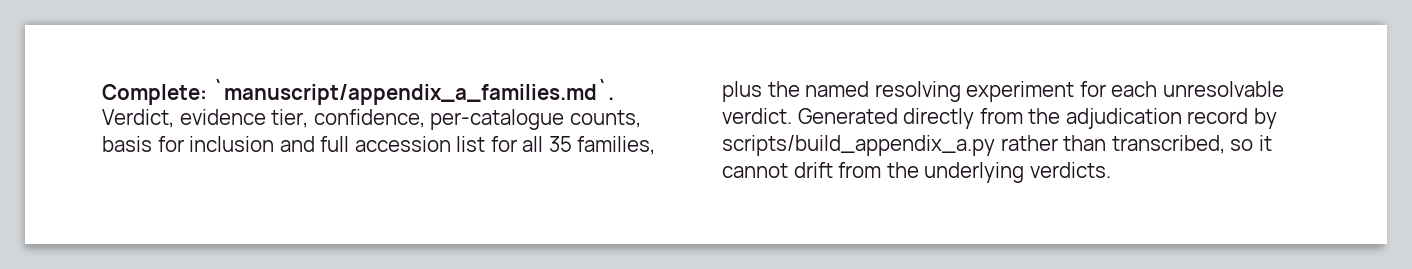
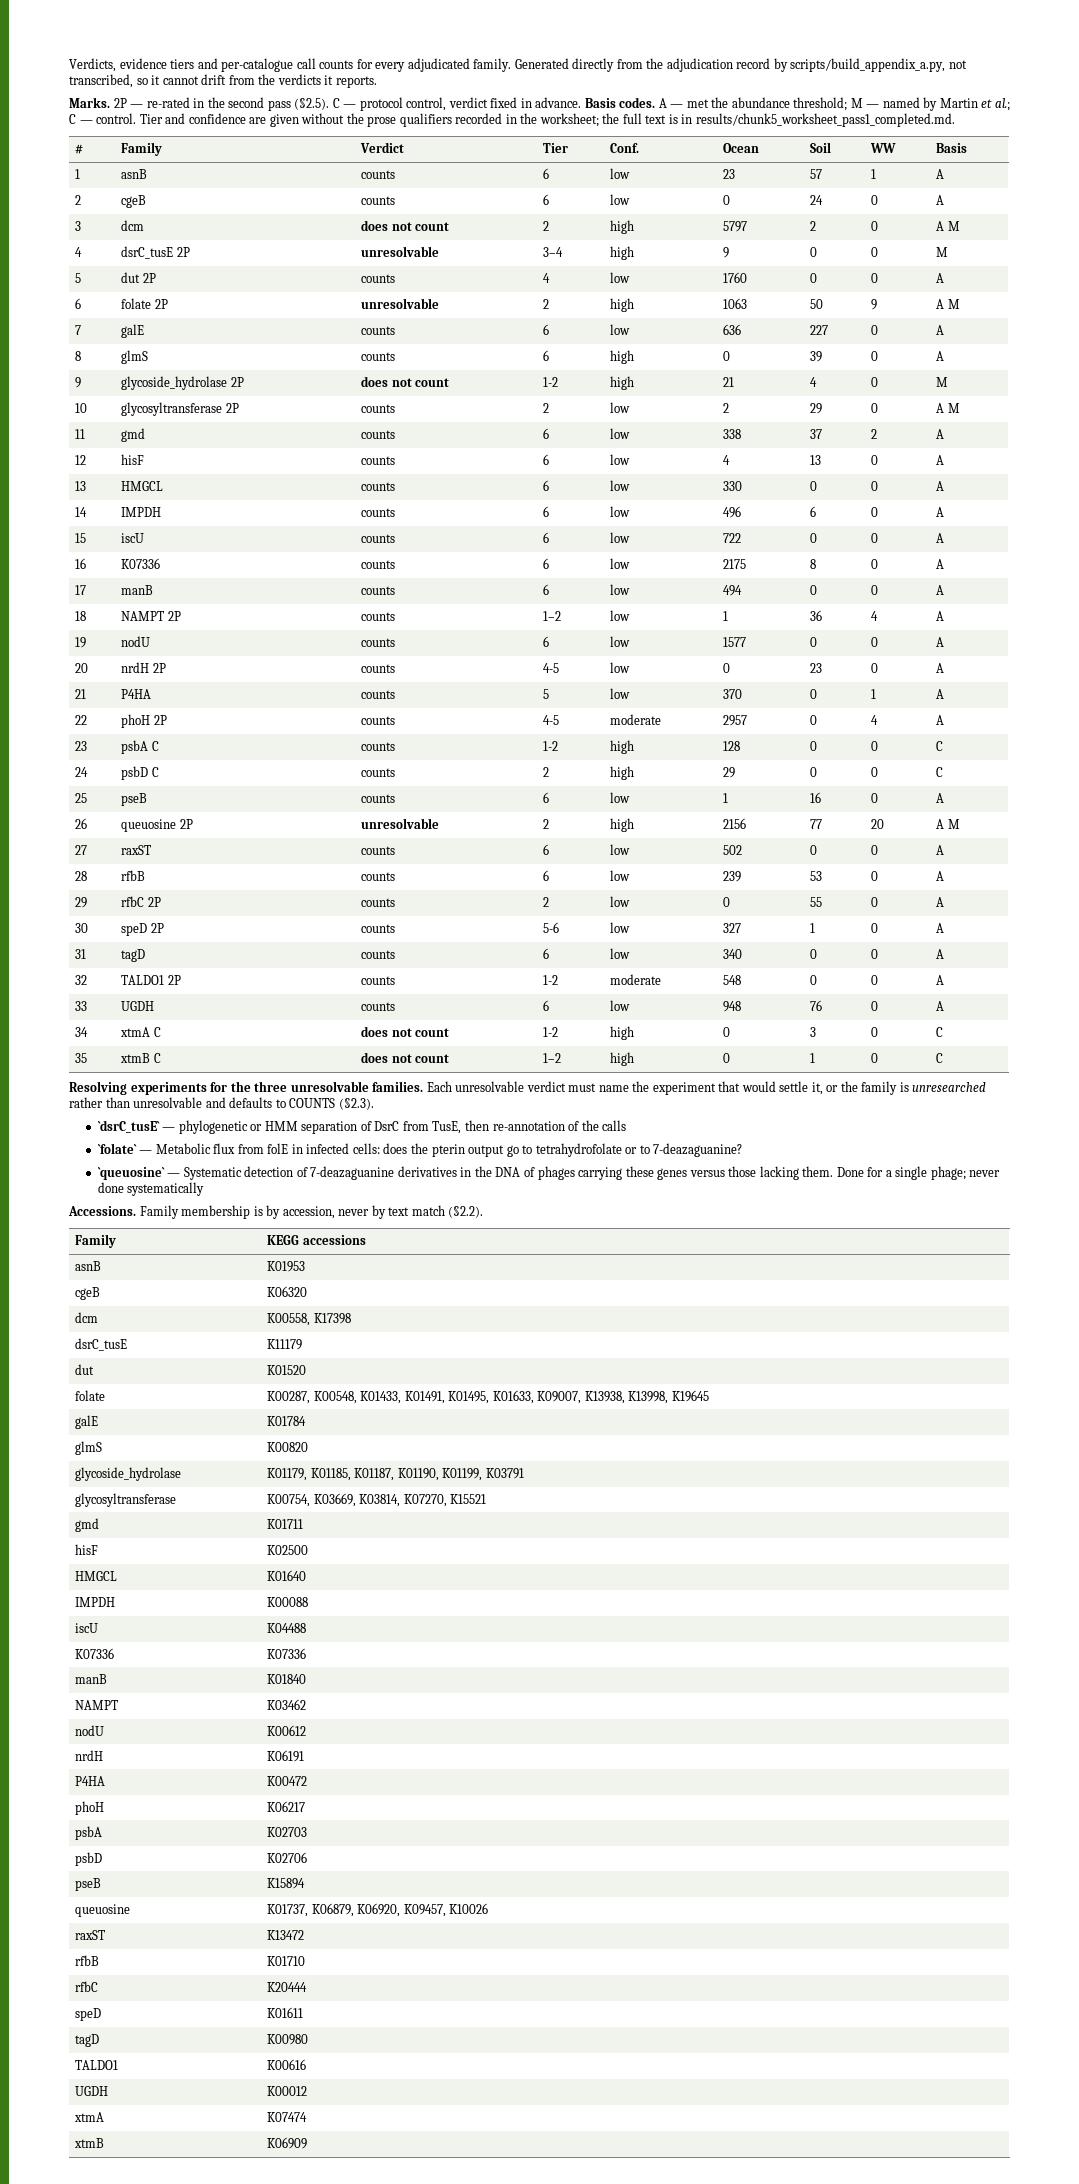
[102,79,614,105] [102,109,641,130] [102,136,656,155] [722,81,1284,102] [722,108,792,124] Complete: `manuscript/appendix_a_families.md`. Verdict, evidence tier, confidence, per-catalogue counts, basis for inclusion and full accession list for all 35 families, plus the named resolving experiment for each unresolvable verdict. -> [69,58,512,72] Verdicts, evidence tiers and per-catalogue call counts for every adjudicated family.
[722,135,1107,156] scripts/build_appendix_a.py rather than -> [790,58,967,72] scripts/build_appendix_a.py, not
[924,162,1111,183] underlying verdicts. -> [277,74,377,88] [69,97,1010,111] [69,113,955,127] [75,144,84,154] [121,142,163,156] [360,142,405,153] [543,143,569,153] [610,143,640,153] [723,143,760,153] [810,142,832,153] [870,143,897,153] [936,143,968,153] [75,169,81,179] [121,169,148,179] [361,170,396,179] [543,168,550,179] [610,168,631,179] [723,169,736,179] [810,169,823,179] [871,169,877,179] [936,169,945,179] [75,195,82,205] [121,195,147,208] [361,196,396,205] [543,194,550,205] [610,194,631,205] [723,195,731,205] [810,195,824,205] [871,195,879,205] [936,195,945,205] [75,221,82,231] [121,220,145,231] [361,220,450,231] [543,221,550,231] [610,220,635,234] [723,221,748,232] [810,221,817,231] [871,221,879,231] [936,221,960,231] [75,247,83,257] [121,246,190,259] [361,246,440,257] [543,247,564,257] [610,246,635,260] [723,247,730,258] [810,247,818,257] [871,247,879,257] [936,247,949,257] [75,273,82,283] [121,272,156,283] [361,274,396,283] [543,273,551,283] [610,272,631,283] [723,272,748,283] [810,273,818,283] [871,273,879,283] [936,273,945,283] [75,298,82,309] [121,298,168,309] [361,298,440,309] [543,299,550,309] [610,298,635,312] [723,298,748,309] [810,299,824,309] [871,299,878,310] [936,299,960,309] [75,325,82,335] [121,324,145,338] [361,326,396,335] [543,324,550,335] [610,324,631,335] [723,324,742,335] [810,325,829,335] [871,325,879,335] [936,325,945,335] [75,351,82,361] [121,350,149,364] [361,352,396,361] [543,350,550,361] [610,350,635,364] [723,351,731,361] [810,351,823,362] [871,351,879,361] [936,351,945,361] [75,377,82,388] [121,376,244,390] [361,376,450,387] [543,377,559,387] [610,376,635,390] [723,377,735,387] [810,377,818,387] [871,377,879,387] [936,377,949,387] [75,403,88,413] [121,402,239,416] [361,404,396,413] [543,403,550,413] [610,402,631,413] [723,403,730,413] [810,403,823,414] [871,403,879,413] [936,403,960,413] [75,429,86,439] [121,428,146,442] [361,430,396,439] [543,428,550,439] [610,428,631,439] [723,429,742,439] [810,429,823,439] [871,429,878,439] [936,429,945,439] [75,455,87,465] [121,454,145,465] [361,456,396,465] [543,454,550,465] [610,454,631,465] [723,455,731,465] [810,455,822,465] [871,455,879,465] [936,455,945,465] [75,481,87,491] [121,481,164,491] [361,482,396,491] [543,480,550,491] [610,480,631,491] [723,481,743,491] [810,481,818,491] [871,481,879,491] [936,481,945,491] [75,507,88,517] [121,507,162,517] [361,508,396,517] [543,506,550,517] [610,506,631,517] [723,506,742,518] [810,506,817,517] [871,507,879,517] [936,507,945,517] [75,533,87,543] [121,533,145,543] [361,534,396,543] [543,532,550,543] [610,532,631,543] [723,533,742,543] [810,533,818,543] [871,533,879,543] [936,533,945,543] [75,558,87,569] [121,558,161,569] [361,560,396,569] [543,558,550,569] [610,558,631,569] [723,559,747,569] [810,559,817,569] [871,559,879,569] [936,559,945,569] [75,585,87,595] [121,585,154,595] [361,586,396,595] [543,584,550,595] [610,584,631,595] [723,585,743,596] [810,585,818,595] [871,585,879,595] [936,585,945,595] [75,611,87,621] [121,611,181,621] [361,612,396,621] [543,611,562,621] [610,610,631,621] [723,611,729,621] [810,610,823,621] [871,611,879,621] [936,611,945,621] [75,637,87,648] [121,636,151,647] [361,638,396,647] [543,636,550,647] [610,636,631,647] [723,637,747,647] [810,637,818,647] [871,637,879,647] [936,637,945,647] [75,663,89,673] [121,662,166,673] [361,664,396,673] [543,663,560,673] [610,662,631,673] [723,663,731,673] [810,663,823,673] [871,663,879,673] [936,663,945,673] [75,689,87,699] [121,689,152,699] [361,690,396,699] [543,689,550,699] [610,688,631,699] [723,689,743,699] [810,689,818,699] [871,689,877,699] [936,689,945,699] [75,715,88,725] [121,714,167,728] [361,716,396,725] [543,715,560,725] [610,714,662,725] [723,715,748,726] [810,715,818,725] [871,715,879,725] [936,715,945,725] [75,741,88,751] [121,740,159,754] [361,742,396,751] [543,741,559,751] [610,740,635,754] [723,741,741,751] [810,741,818,751] [871,741,879,751] [936,741,944,751] [75,767,89,777] [121,766,159,780] [361,768,396,777] [543,767,550,777] [610,766,635,780] [723,767,736,778] [810,767,818,777] [871,767,879,777] [936,767,944,777] [75,793,88,803] [121,793,148,806] [361,794,396,803] [543,792,550,803] [610,792,631,803] [723,793,729,803] [810,792,822,803] [871,793,879,803] [936,793,945,803] [75,818,88,829] [121,819,193,832] [361,818,440,829] [543,819,550,829] [610,818,635,832] [723,818,747,829] [810,819,823,829] [871,819,885,829] [936,819,960,829] [75,845,88,855] [121,845,152,855] [361,846,396,855] [543,844,550,855] [610,844,631,855] [723,845,743,855] [810,845,818,855] [871,845,879,855] [936,845,945,855] [75,871,88,881] [121,870,146,881] [361,872,396,881] [543,870,550,881] [610,870,631,881] [723,871,742,882] [810,871,823,881] [871,871,879,881] [936,871,945,881] [75,897,88,908] [121,896,161,907] [361,898,396,907] [543,897,550,907] [610,896,631,907] [723,897,731,907] [810,897,823,907] [871,897,879,907] [936,897,945,907] [75,923,89,933] [121,923,164,936] [361,924,396,933] [543,922,560,933] [610,922,631,933] [723,923,742,933] [810,923,816,933] [871,923,879,933] [936,923,945,933] [75,949,87,959] [121,949,146,962] [361,950,396,959] [543,948,550,959] [610,948,631,959] [723,949,743,959] [810,949,818,959] [871,949,879,959] [936,949,945,959] [75,975,88,985] [121,975,181,985] [361,976,396,985] [543,975,559,985] [610,974,662,985] [723,975,742,985] [810,975,818,985] [871,975,879,985] [936,975,945,985] [75,1001,88,1011] [121,1001,155,1011] [361,1002,396,1011] [543,1000,550,1011] [610,1000,631,1011] [723,1001,742,1012] [810,1000,823,1011] [871,1001,879,1011] [936,1001,945,1011] [75,1027,89,1037] [120,1027,161,1037] [361,1026,450,1037] [543,1027,559,1037] [610,1026,635,1040] [723,1027,731,1037] [810,1027,817,1037] [871,1027,879,1037] [936,1027,944,1037] [75,1053,88,1063] [120,1053,161,1063] [361,1052,450,1063] [543,1053,562,1063] [610,1052,635,1066] [723,1053,731,1063] [810,1053,816,1063] [871,1053,879,1063] [936,1053,944,1063] [69,1081,987,1095] [69,1097,374,1110] [97,1120,627,1134] [97,1143,743,1157] [97,1166,1001,1180] [97,1182,205,1196] [68,1205,484,1219] [75,1234,117,1248] [267,1235,366,1245] [75,1261,102,1271] [267,1261,306,1272] [75,1287,101,1300] [267,1286,308,1297] [75,1312,99,1323] [267,1313,351,1326] [75,1338,128,1351] [267,1339,303,1350] [75,1364,95,1375] [267,1365,307,1375] [75,1390,106,1401] [267,1390,709,1404] [75,1415,99,1429] [267,1416,307,1426] [75,1441,103,1455] [267,1442,309,1452] [75,1467,182,1481] [267,1468,524,1481] [75,1493,177,1507] [267,1493,487,1507] [75,1518,100,1532] [267,1519,304,1529] [75,1544,99,1555] [267,1545,309,1555] [75,1571,118,1581] [267,1570,307,1581] [75,1597,116,1607] [267,1597,309,1607] [75,1623,99,1633] [267,1623,307,1633] [75,1648,115,1659] [267,1648,307,1659] [75,1674,108,1684] [267,1674,307,1684] [75,1700,119,1710] [267,1699,307,1710] [75,1725,105,1736] [267,1725,307,1736] [75,1750,104,1761] [267,1750,305,1762] [75,1776,106,1786] [267,1776,308,1786] [75,1801,105,1815] [267,1801,306,1812] [75,1826,103,1840] [267,1827,308,1837] [75,1852,103,1866] [267,1852,308,1863] [75,1878,102,1891] [267,1878,306,1889] [75,1904,131,1917] [267,1903,489,1917] [75,1930,106,1940] [267,1930,305,1940] [75,1955,100,1966] [267,1956,306,1966] [75,1981,99,1992] [267,1982,308,1992] [75,2008,102,2021] [267,2007,304,2018] [75,2034,100,2047] [267,2034,309,2045] [75,2060,119,2070] [267,2059,307,2070] [75,2086,109,2096] [267,2086,308,2096] [74,2112,105,2122] [267,2112,308,2122] [74,2138,105,2148] [267,2137,308,2149] verdicts it reports. // Marks. 2P — re-rated in the second pass (§2.5). C — protocol control, verdict fixed in advance. Basis codes. A — met the abundance threshold; M — named by Martin et al.; C — control. Tier and confidence are given without the prose qualifiers recorded in the worksheet; the full text is in results/chunk5_worksheet_pass1_completed.md. // # | Family | Verdict | Tier | Conf. | Ocean | Soil | WW | Basis // 1 | asnB | counts | 6 | low | 23 | 57 | 1 | A // 2 | cgeB | counts | 6 | low | 0 | 24 | 0 | A // 3 | dcm | does not count | 2 | high | 5797 | 2 | 0 | A M // 4 | dsrC_tusE 2P | unresolvable | 3–4 | high | 9 | 0 | 0 | M // 5 | dut 2P | counts | 4 | low | 1760 | 0 | 0 | A // 6 | folate 2P | unresolvable | 2 | high | 1063 | 50 | 9 | A M // 7 | galE | counts | 6 | low | 636 | 227 | 0 | A // 8 | glmS | counts | 6 | high | 0 | 39 | 0 | A // 9 | glycoside_hydrolase 2P | does not count | 1-2 | high | 21 | 4 | 0 | M // 10 | glycosyltransferase 2P | counts | 2 | low | 2 | 29 | 0 | A M // 11 | gmd | counts | 6 | low | 338 | 37 | 2 | A // 12 | hisF | counts | 6 | low | 4 | 13 | 0 | A // 13 | HMGCL | counts | 6 | low | 330 | 0 | 0 | A // 14 | IMPDH | counts | 6 | low | 496 | 6 | 0 | A // 15 | iscU | counts | 6 | low | 722 | 0 | 0 | A // 16 | K07336 | counts | 6 | low | 2175 | 8 | 0 | A // 17 | manB | counts | 6 | low | 494 | 0 | 0 | A // 18 | NAMPT 2P | counts | 1–2 | low | 1 | 36 | 4 | A // 19 | nodU | counts | 6 | low | 1577 | 0 | 0 | A // 20 | nrdH 2P | counts | 4-5 | low | 0 | 23 | 0 | A // 21 | P4HA | counts | 5 | low | 370 | 0 | 1 | A // 22 | phoH 2P | counts | 4-5 | moderate | 2957 | 0 | 4 | A // 23 | psbA C | counts | 1-2 | high | 128 | 0 | 0 | C // 24 | psbD C | counts | 2 | high | 29 | 0 | 0 | C // 25 | pseB | counts | 6 | low | 1 | 16 | 0 | A // 26 | queuosine 2P | unresolvable | 2 | high | 2156 | 77 | 20 | A M // 27 | raxST | counts | 6 | low | 502 | 0 | 0 | A // 28 | rfbB | counts | 6 | low | 239 | 53 | 0 | A // 29 | rfbC 2P | counts | 2 | low | 0 | 55 | 0 | A // 30 | speD 2P | counts | 5-6 | low | 327 | 1 | 0 | A // 31 | tagD | counts | 6 | low | 340 | 0 | 0 | A // 32 | TALDO1 2P | counts | 1-2 | moderate | 548 | 0 | 0 | A // 33 | UGDH | counts | 6 | low | 948 | 76 | 0 | A // 34 | xtmA C | does not count | 1-2 | high | 0 | 3 | 0 | C // 35 | xtmB C | does not count | 1–2 | high | 0 | 1 | 0 | C // Resolving experiments for the three unresolvable families. Each unresolvable verdict must name the experiment that would settle it, or the family is unresearched rather than unresolvable and defaults to COUNTS (§2.3). // `dsrC_tusE` — phylogenetic or HMM separation of DsrC from TusE, then re-annotation of the calls // `folate` — Metabolic flux from folE in infected cells: does the pterin output go to tetrahydrofolate or to 7-deazaguanine? // `queuosine` — Systematic detection of 7-deazaguanine derivatives in the DNA of phages carrying these genes versus those lacking them. Done for a single phage; never done systematically // Accessions. Family membership is by accession, never by text match (§2.2). // Family | KEGG accessions // asnB | K01953 // cgeB | K06320 // dcm | K00558, K17398 // dsrC_tusE | K11179 // dut | K01520 // folate | K00287, K00548, K01433, K01491, K01495, K01633, K09007, K13938, K13998, K19645 // galE | K01784 // glmS | K00820 // glycoside_hydrolase | K01179, K01185, K01187, K01190, K01199, K03791 // glycosyltransferase | K00754, K03669, K03814, K07270, K15521 // gmd | K01711 // hisF | K02500 // HMGCL | K01640 // IMPDH | K00088 // iscU | K04488 // K07336 | K07336 // manB | K01840 // NAMPT | K03462 // nodU | K00612 // nrdH | K06191 // P4HA | K00472 // phoH | K06217 // psbA | K02703 // psbD | K02706 // pseB | K15894 // queuosine | K01737, K06879, K06920, K09457, K10026 // raxST | K13472 // rfbB | K01710 // rfbC | K20444 // speD | K01611 // tagD | K00980 // TALDO1 | K00616 // UGDH | K00012 // xtmA | K07474 // xtmB | K06909

